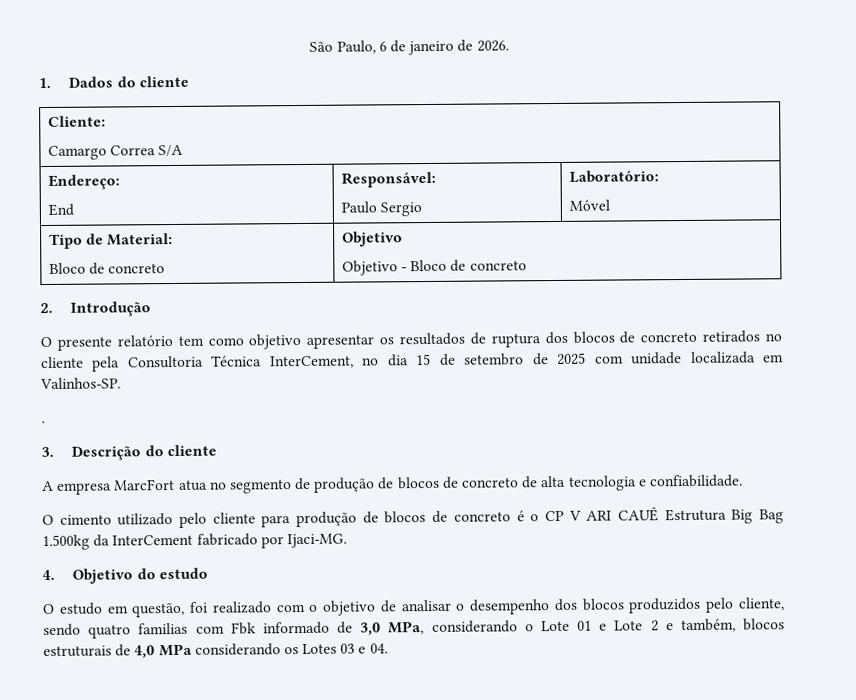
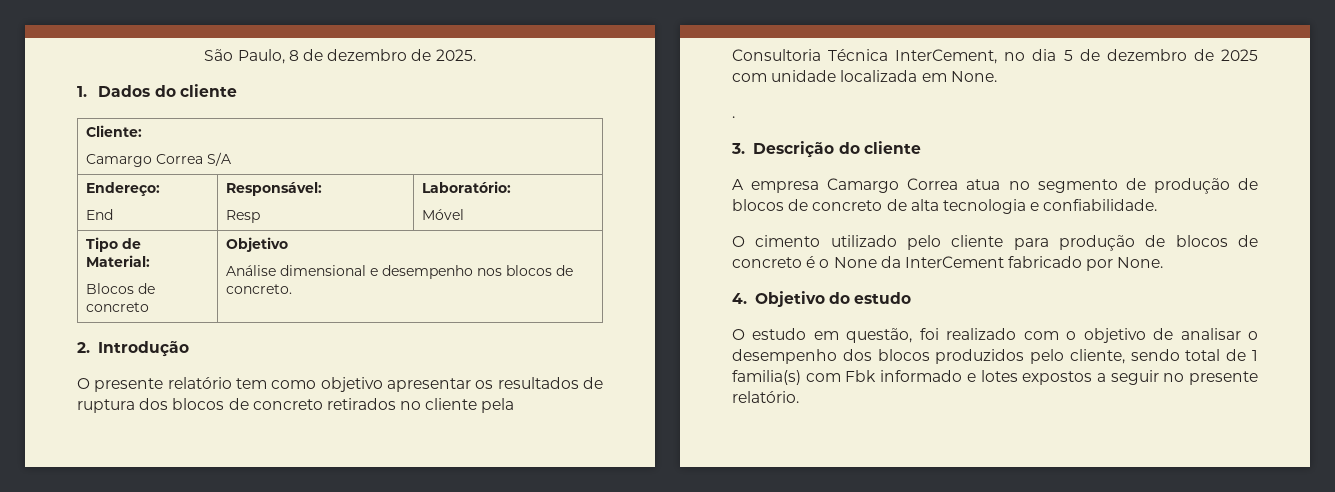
[378,39,509,56] 6 de janeiro de 2026. -> [288,49,476,61] 8 de dezembro de 2025.
[340,201,422,217] Paulo Sergio -> [226,210,261,223] Resp
[48,262,86,274] Bloco -> [86,283,135,294] Blocos
[341,259,527,276] Objetivo - Bloco de concreto -> [226,265,574,279] [226,284,293,294] Análise dimensional e desempenho nos blocos de concreto.
[416,353,525,366] 15 de setembro -> [1063,49,1187,61] 5 de dezembro
[40,377,121,390] Valinhos-SP. -> [950,71,997,82] None.
[114,478,176,491] MarcFort -> [827,178,959,193] Camargo Correa
[530,507,785,524] [42,534,90,551] o CP V ARI CAUÊ Estrutura Big Bag 1.500kg -> [819,257,877,268] o None
[286,533,347,549] Ijaci-MG. -> [1117,257,1164,268] None.
[88,618,785,639] [43,643,388,659] quatro familias com Fbk informado de 3,0 MPa, considerando o Lote 01 e Lote 2 e também, blocos estruturais de 4,0 MPa considerando os Lotes 03 e 04. -> [1185,349,1258,361] [732,370,1258,385] [732,391,799,403] total de 1 familia(s) com Fbk informado e lotes expostos a seguir no presente relatório.

